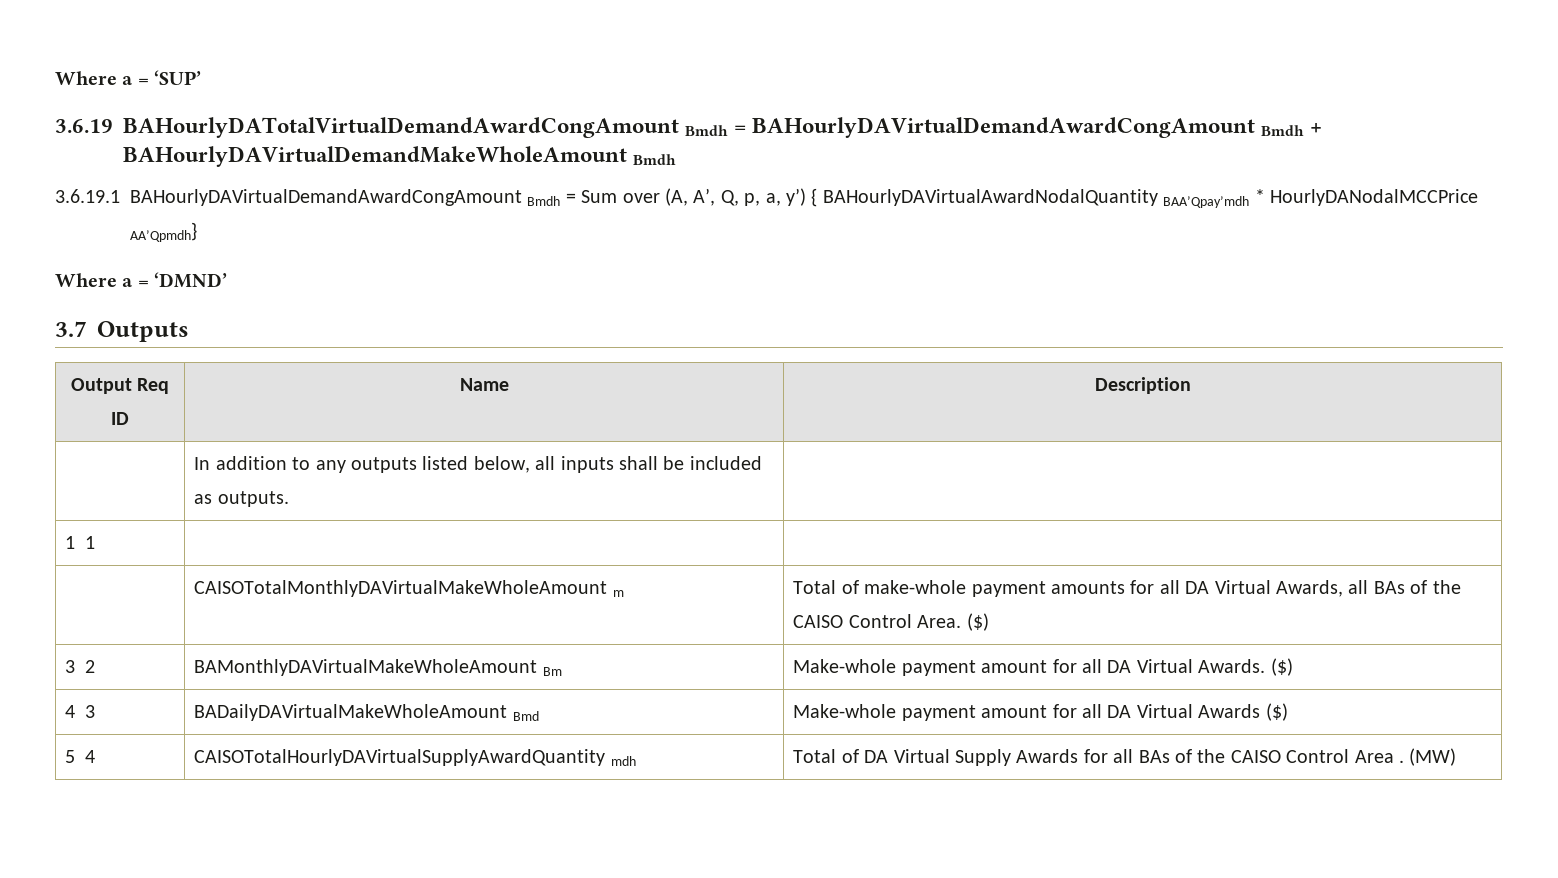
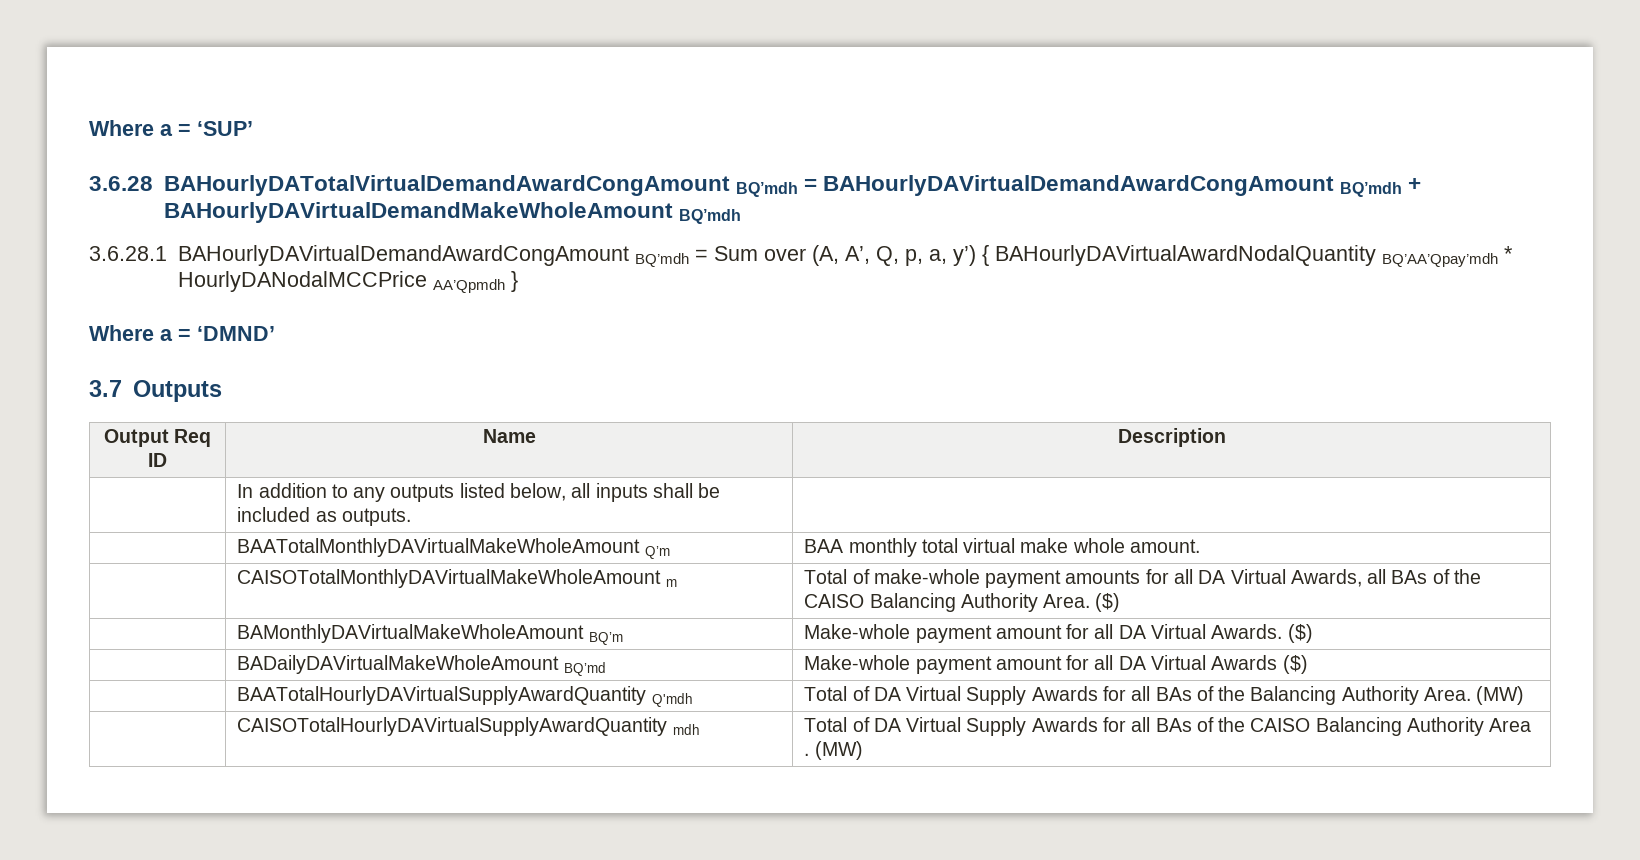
[55,117,729,138] 3.6.19 BAHourlyDATotalVirtualDemandAwardCongAmount Bmdh -> [89,175,798,197] 3.6.28 BAHourlyDATotalVirtualDemandAwardCongAmount BQ’mdh
[1261,125,1305,136] Bmdh -> [1340,182,1403,197] BQ’mdh
[633,154,677,165] [55,189,561,206] Bmdh // 3.6.19.1 BAHourlyDAVirtualDemandAwardCongAmount Bmdh -> [678,209,741,224] [89,245,689,267] BQ’mdh // 3.6.28.1 BAHourlyDAVirtualDemandAwardCongAmount BQ’mdh
[1163,196,1250,208] BAA’Qpay’mdh -> [1381,253,1498,267] BQ’AA’Qpay’mdh
[130,222,197,242] AA’Qpmdh} -> [432,271,518,293] AA’Qpmdh }
[65,536,96,549] 1 1 | | -> [237,538,670,559] [804,538,1200,557] | BAATotalMonthlyDAVirtualMakeWholeAmount Q’m | BAA monthly total virtual make whole amount.
[848,614,912,628] Control -> [869,593,1038,612] Balancing Authority
[65,660,96,673] 3 2 -> (1121, 602) none
[542,667,562,676] Bm -> [588,632,623,645] BQ’m
[65,705,96,718] 4 3 -> (1313, 633) none
[512,711,539,721] Bmd -> [563,662,606,676] BQ’md
[65,750,96,763] 5 4 -> [237,686,693,707] [804,686,1525,705] | BAATotalHourlyDAVirtualSupplyAwardQuantity Q'mdh | Total of DA Virtual Supply Awards for all BAs of the Balancing Authority Area. (MW) //
[1286,749,1350,763] Control -> [1315,717,1484,736] Balancing Authority

